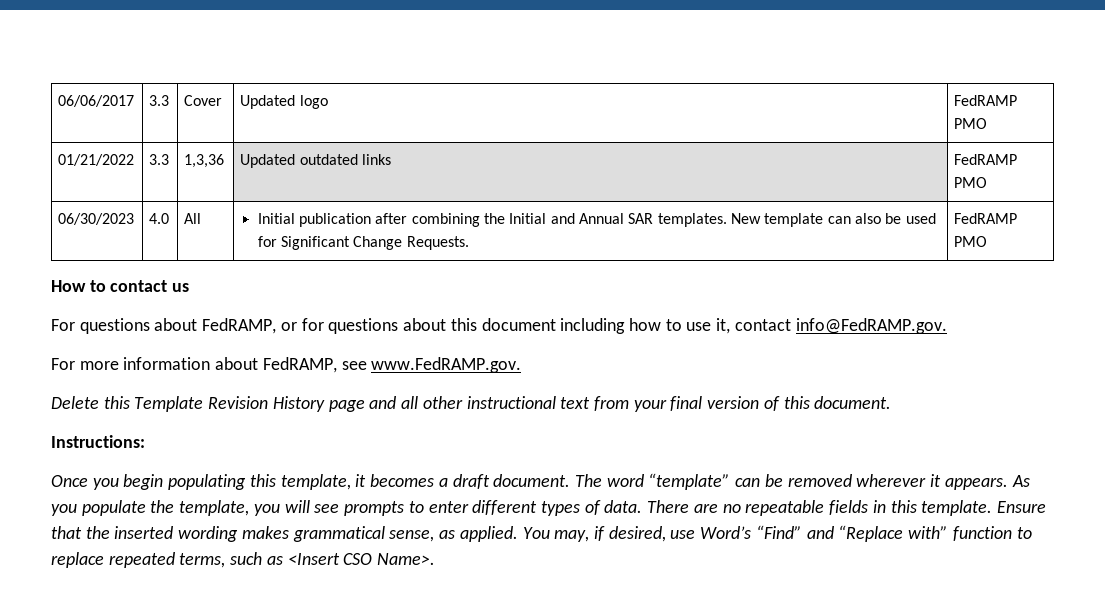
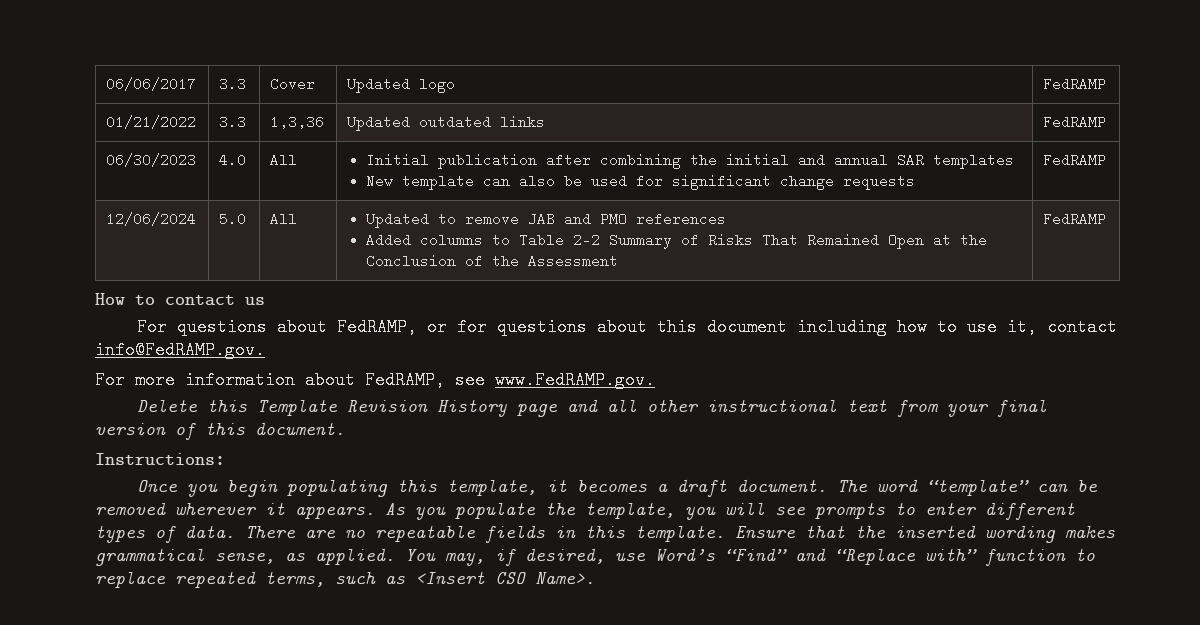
[954,118,988,129] PMO -> (1107, 84) none
[954,177,988,188] PMO -> (1107, 122) none
[509,213,727,227] Initial and Annual SAR templates. -> [726,153,1015,169] initial and annual SAR templates //
[281,236,469,250] [954,213,1018,224] [954,236,988,247] Significant Change Requests. | FedRAMP PMO -> [672,174,916,190] [1043,153,1107,167] [106,212,197,226] [219,212,247,226] [270,212,298,226] [366,212,727,228] [366,233,988,249] [366,254,619,268] [1043,212,1107,226] significant change requests | FedRAMP // 12/06/2024 | 5.0 | All | Updated to remove JAB and PMO references // Added columns to Table 2-2 Summary of Risks That Remained Open at the Conclusion of the Assessment | FedRAMP

